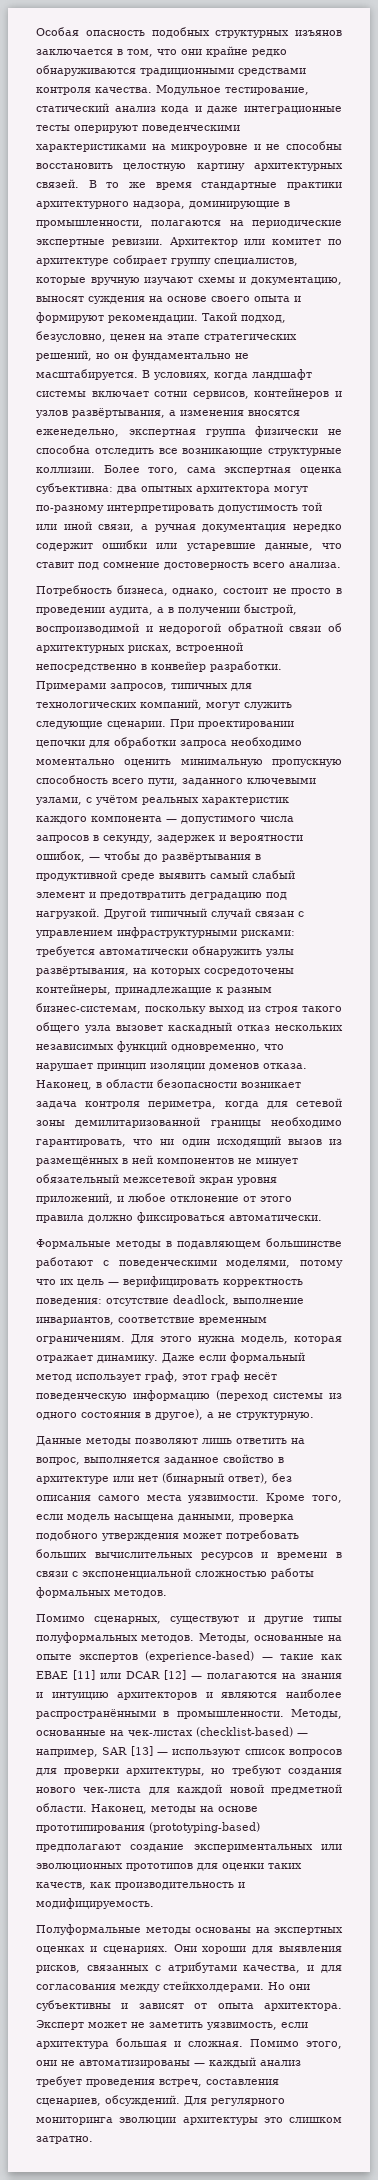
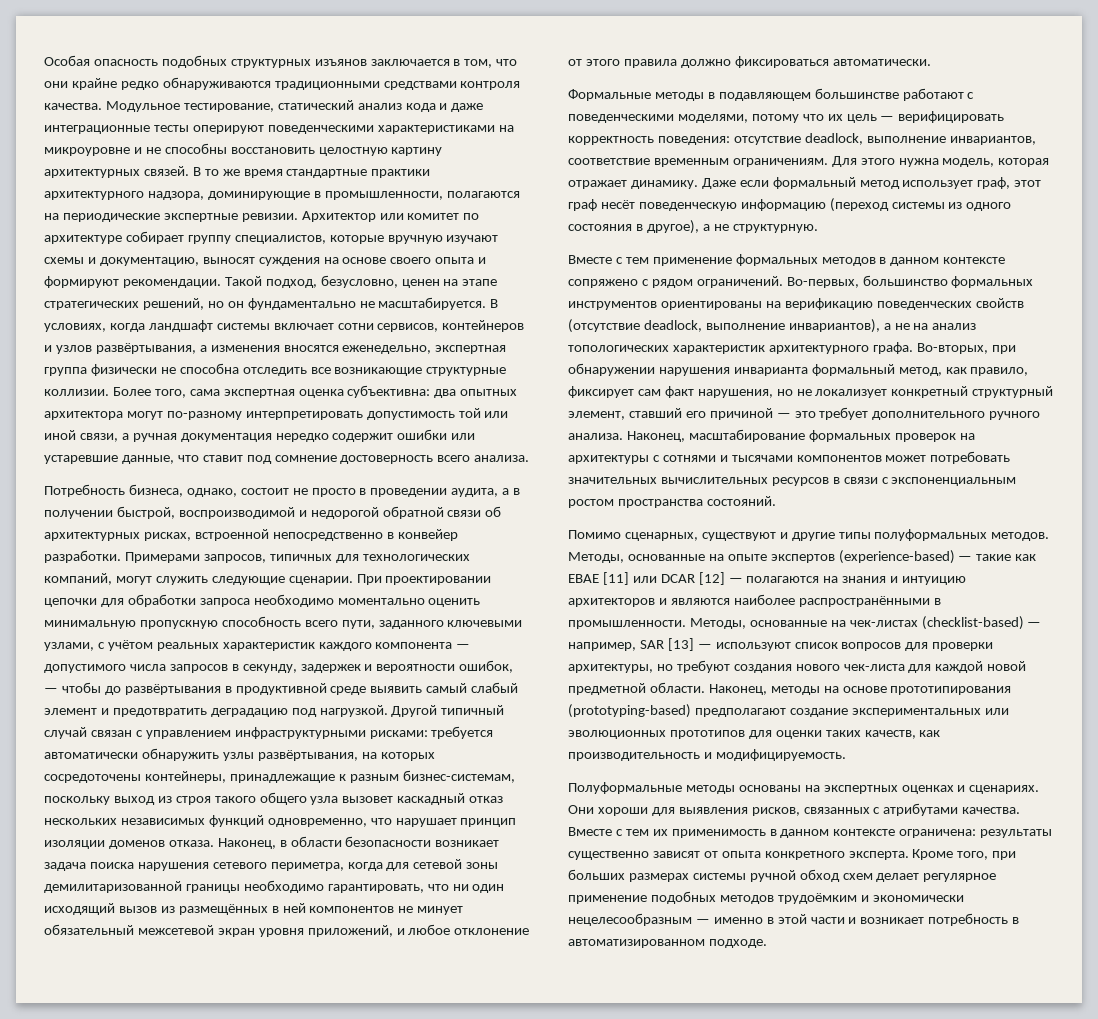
[85,1101,141,1109] контроля -> [89,862,267,871] поиска нарушения сетевого
[36,1436,305,1446] [36,1454,284,1465] [36,1473,292,1484] [36,1493,343,1503] [36,1514,294,1522] [36,1530,179,1541] Данные методы позволяют лишь ответить на вопрос, выполняется заданное свойство в архитектуре или нет (бинарный ответ), без описания самого места уязвимости. Кроме того, если модель насыщена данными, проверка подобного утверждения -> [568,254,1006,266] [568,275,1034,288] [568,298,1024,310] [568,319,977,333] [568,342,1016,354] [568,363,1029,376] [568,386,1054,398] [568,407,1041,420] [568,429,975,442] [568,455,882,464] Вместе с тем применение формальных методов в данном контексте сопряжено с рядом ограничений. Во-первых, большинство формальных инструментов ориентированы на верификацию поведенческих свойств (отсутствие deadlock, выполнение инвариантов), а не на анализ топологических характеристик архитектурного графа. Во-вторых, при обнаружении нарушения инварианта формальный метод, как правило, фиксирует сам факт нарушения, но не локализует конкретный структурный элемент, ставший его причиной — это требует дополнительного ручного анализа. Наконец, масштабирование формальных проверок на архитектуры с сотнями и тысячами компонентов
[36,1549,87,1558] больших -> [568,477,657,484] значительных
[261,1552,328,1560] и времени -> (829, 481) none
[82,1568,314,1579] [36,1587,167,1598] экспоненциальной сложностью работы формальных методов. -> [891,477,1017,486] [568,496,776,508] экспоненциальным ростом пространства состояний.
[243,1965,342,1973] [36,1981,310,1992] [36,2000,342,2011] [36,2020,308,2030] [36,2038,342,2049] [36,2057,301,2068] [36,2076,279,2087] [36,2095,285,2106] [36,2117,342,2125] [36,2136,93,2144] качества, и для согласования между стейкхолдерами. Но они субъективны и зависят от опыта архитектора. Эксперт может не заметить уязвимость, если архитектура большая и сложная. Помимо этого, они не автоматизированы — каждый анализ требует проведения встреч, составления сценариев, обсуждений. Для регулярного мониторинга эволюции архитектуры это слишком затратно. -> [962,807,1021,814] [568,827,1053,838] [568,849,1017,860] [568,869,997,882] [568,891,964,904] [568,913,1020,926] [568,939,767,948] качества. Вместе с тем их применимость в данном контексте ограничена: результаты существенно зависят от опыта конкретного эксперта. Кроме того, при больших размерах системы ручной обход схем делает регулярное применение подобных методов трудоёмким и экономически нецелесообразным — именно в этой части и возникает потребность в автоматизированном подходе.

